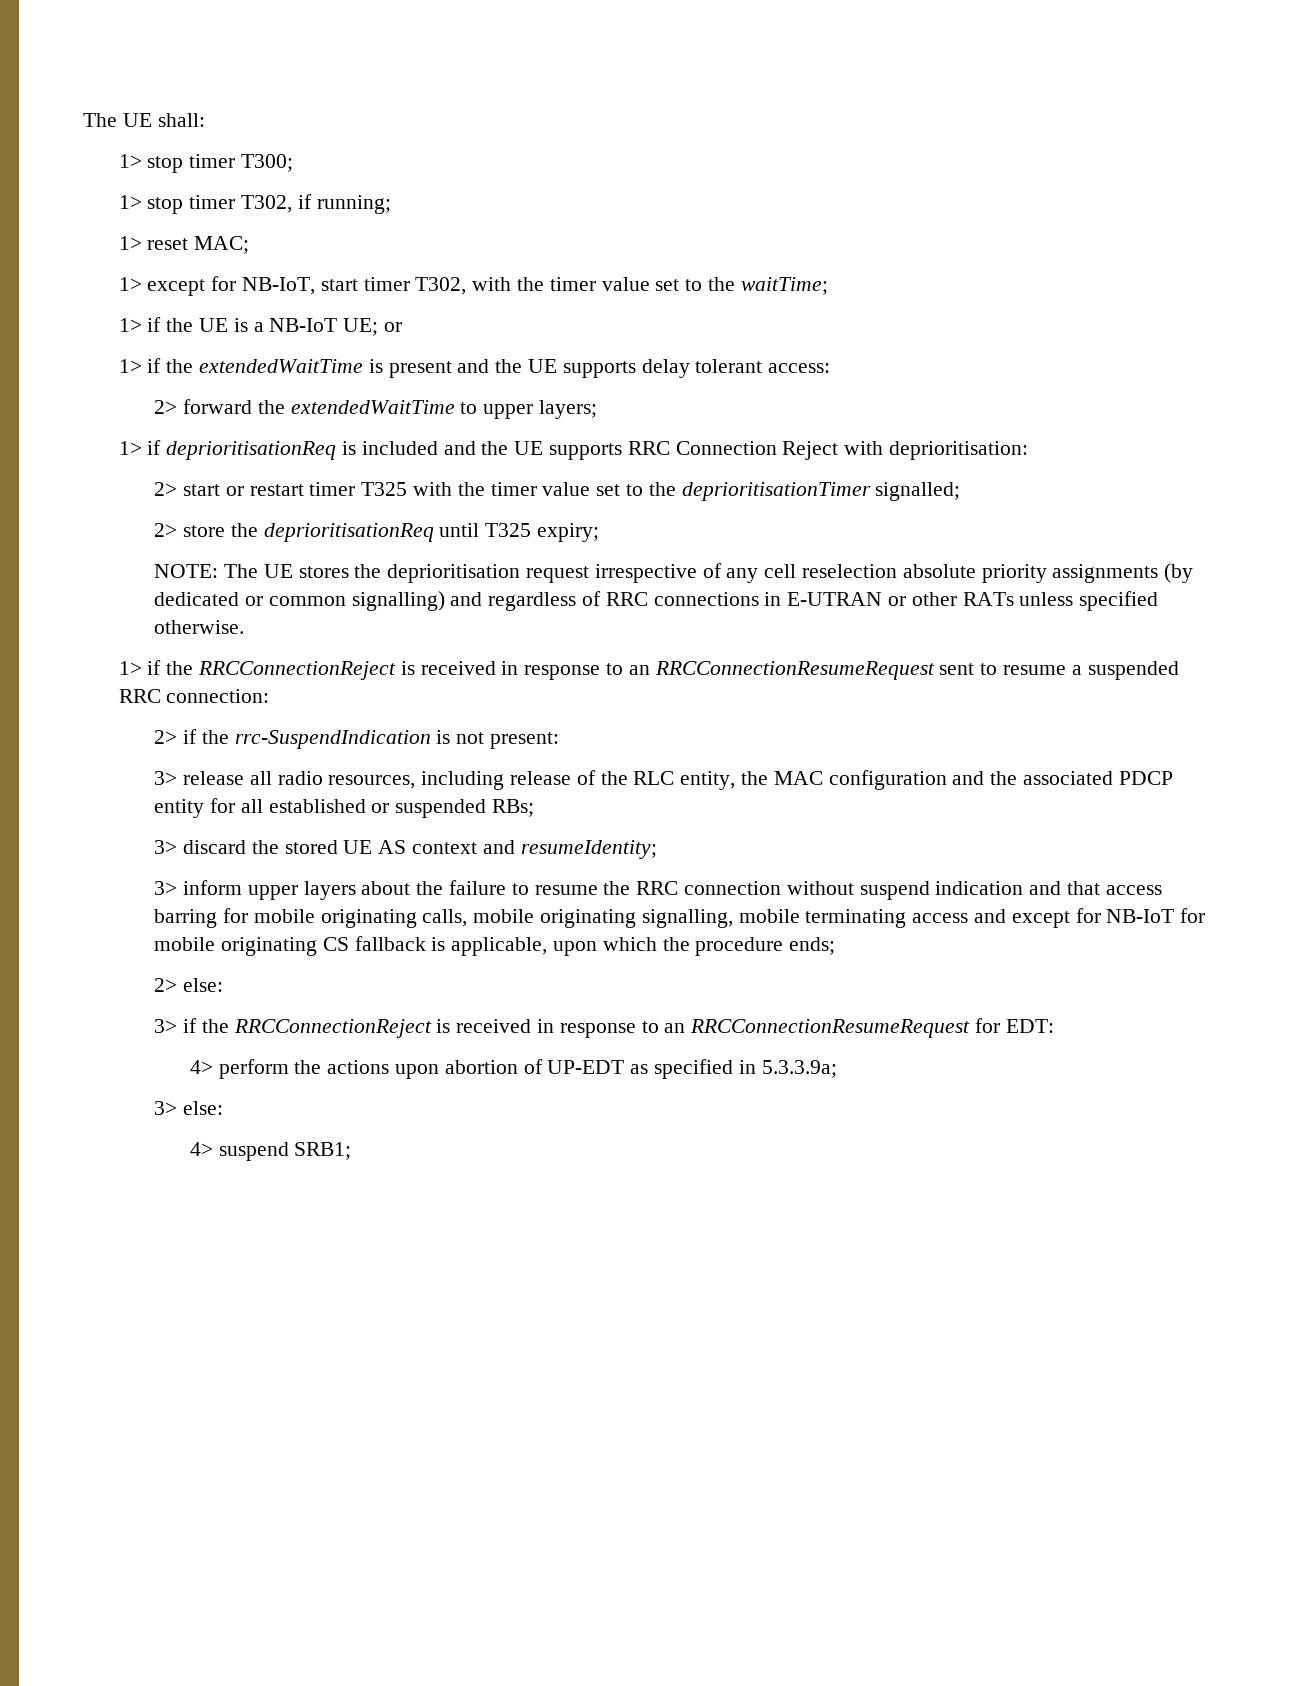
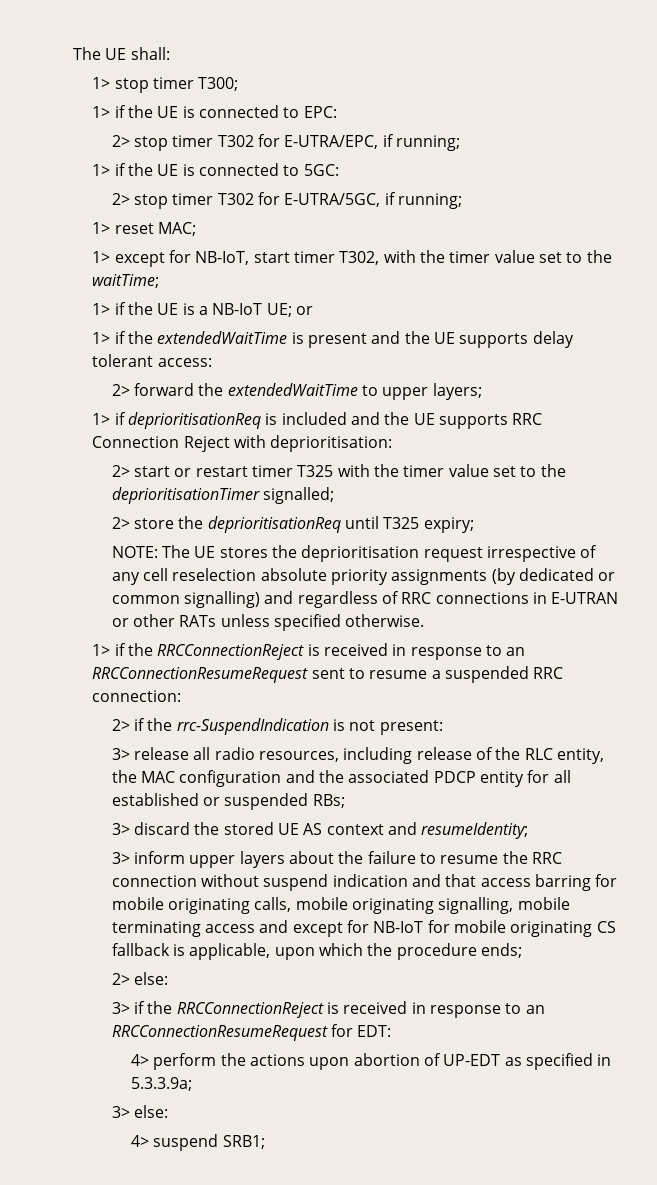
[147,195,292,214] stop timer T302, -> [114,105,337,118] [111,134,460,151] [92,163,339,176] [111,192,381,209] if the UE is connected to EPC: // 2> stop timer T302 for E-UTRA/EPC, if running; // 1> if the UE is connected to 5GC: // 2> stop timer T302 for E-UTRA/5GC,

